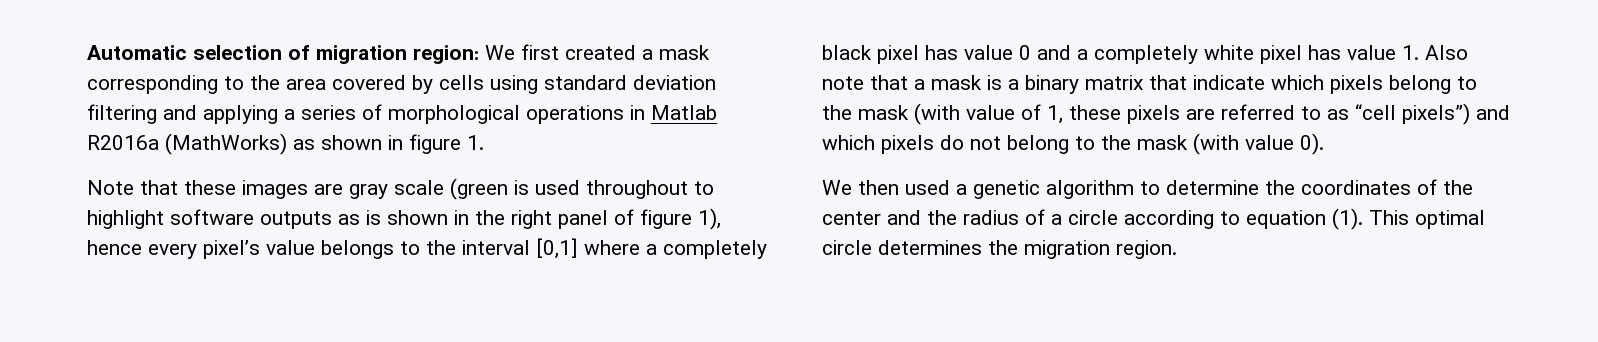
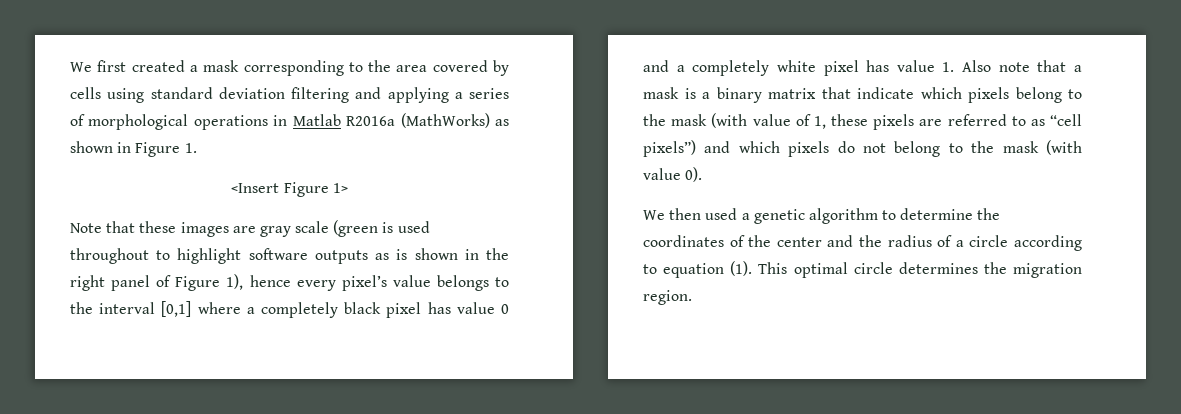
[87,45,479,64] Automatic selection of migration region: -> (70, 67) none
[409,134,484,154] figure 1. -> [135,142,197,157] [231,182,348,197] Figure 1. // <Insert Figure 1>
[640,209,692,229] figure -> [175,276,221,291] Figure

